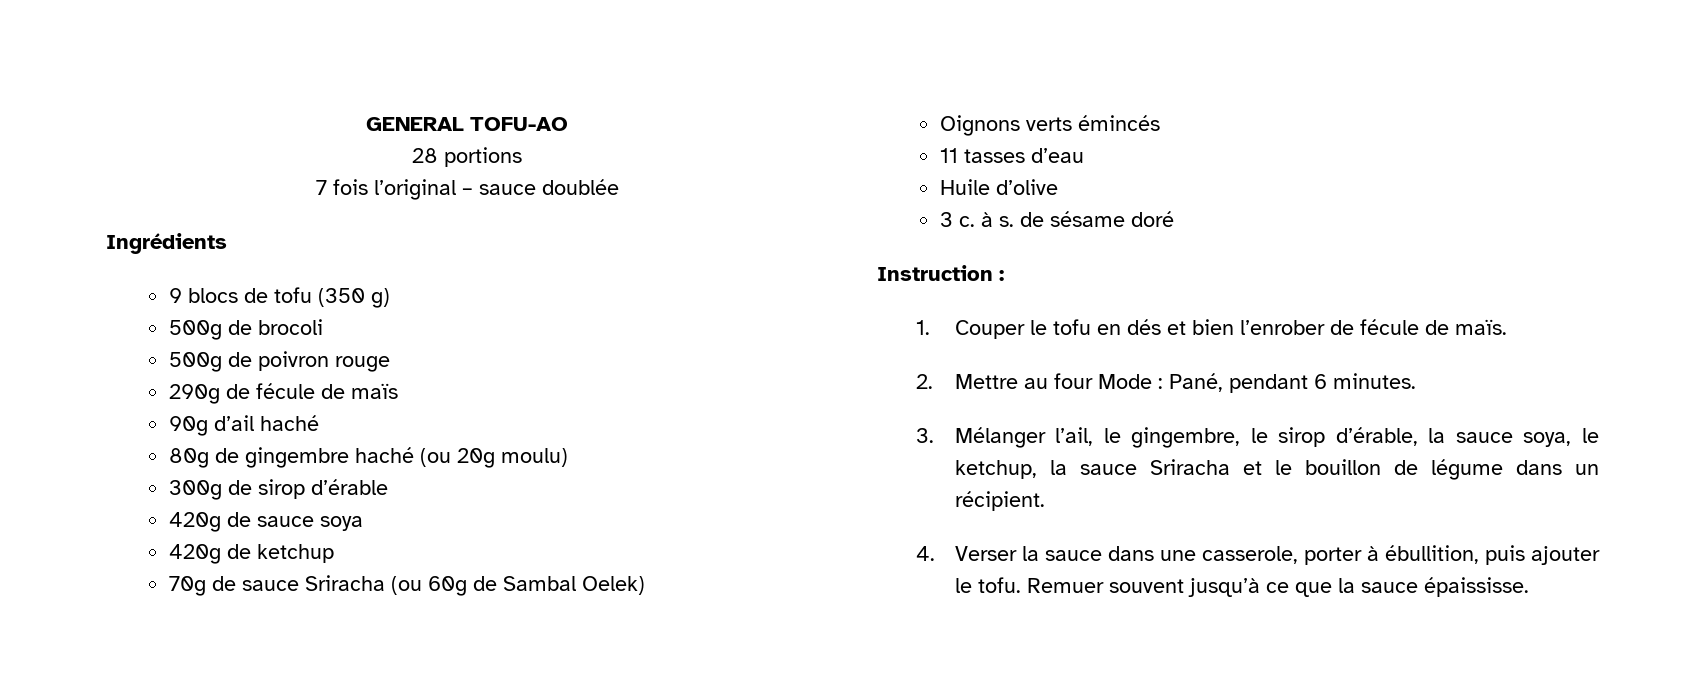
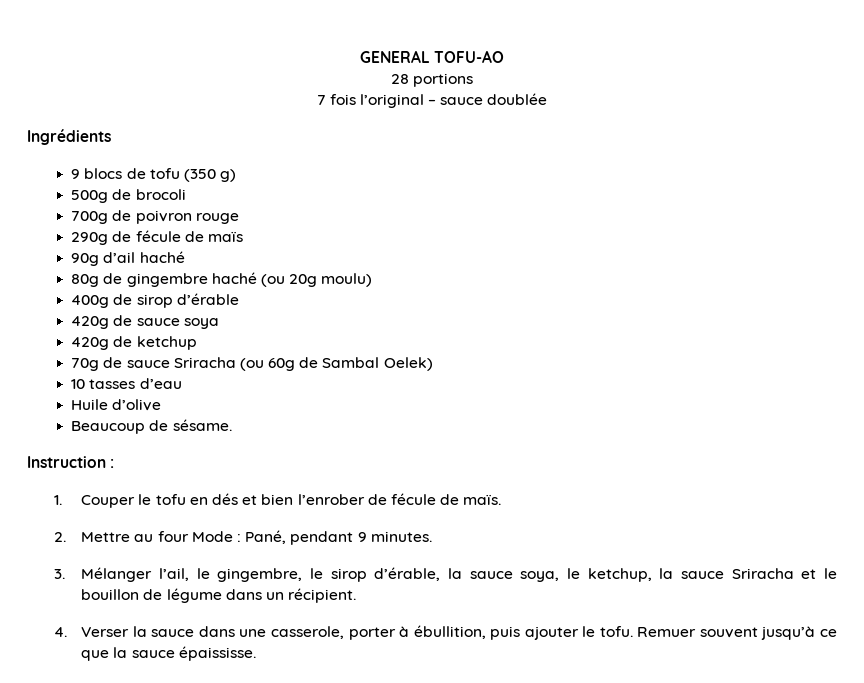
[169,352,223,372] 500g -> [71,211,109,224] 700g
[169,480,223,500] 300g -> [71,295,110,308] 400g
[940,115,1161,136] [940,148,959,163] Oignons verts émincés // 11 -> [71,379,86,389] 10
[940,211,1175,227] 3 c. à s. de sésame doré -> [71,419,232,434] Beaucoup de sésame.
[1313,374,1327,389] 6 -> [357,532,367,542] 9

